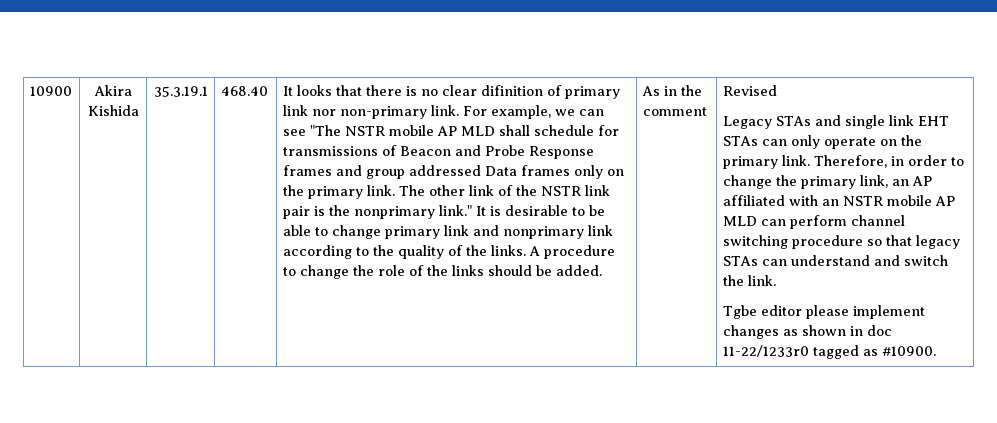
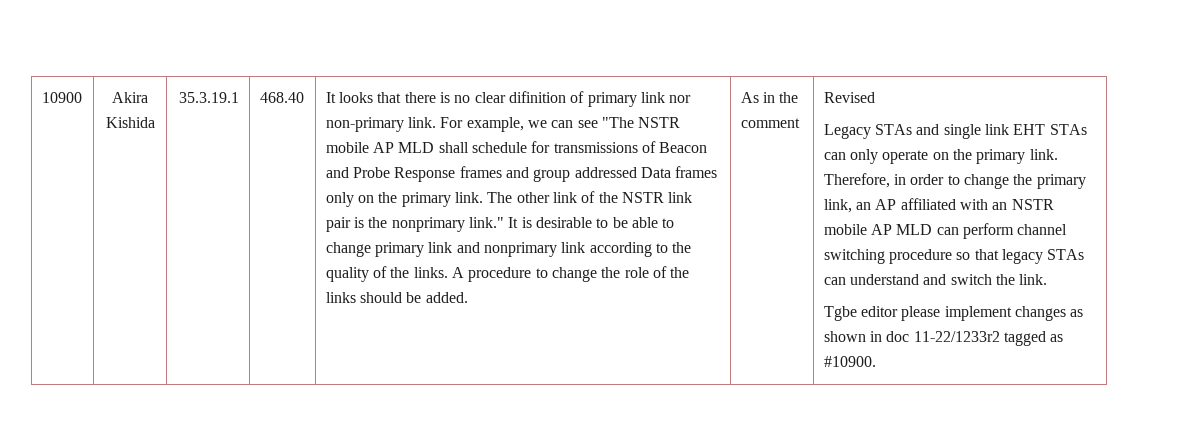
[722,345,809,357] 11-22/1233r0 -> [913,331,1000,342] 11-22/1233r2

